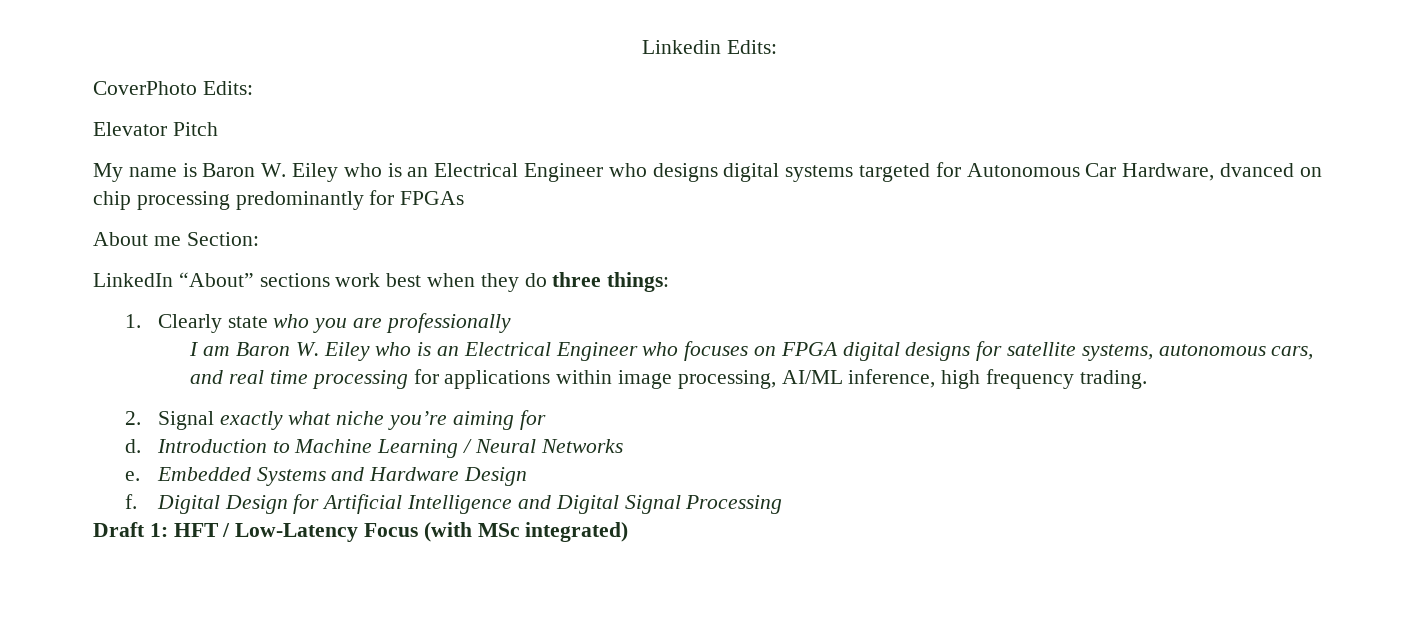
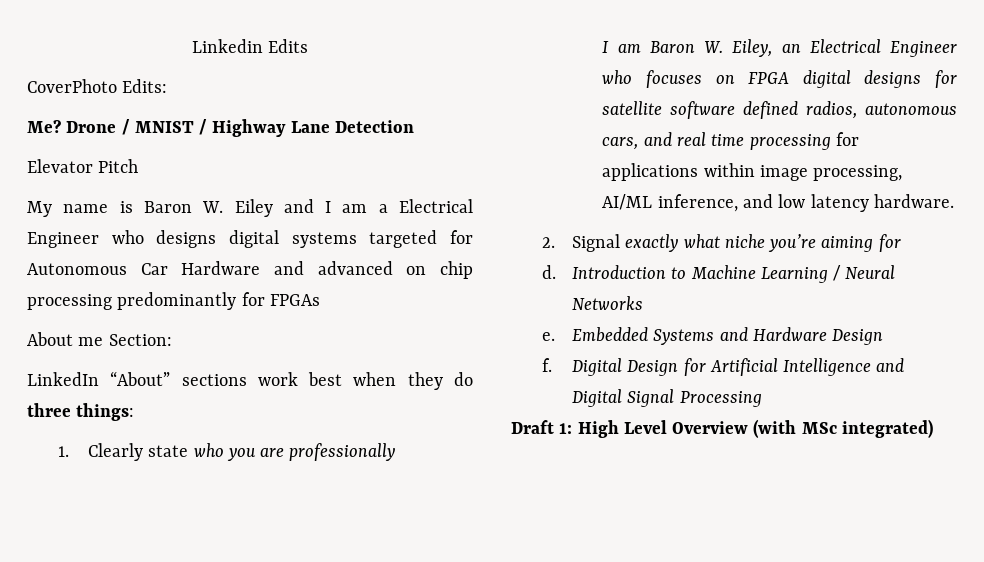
[726,40,777,54] Edits: -> [268,39,309,53] Edits
(253, 88) none -> [27,119,414,137] // Me? Drone / MNIST / Highway Lane Detection
[343,163,429,177] who is an -> [283,199,388,213] and I am a
[1122,163,1295,181] Hardware, dvanced -> [181,261,393,275] Hardware and advanced
[323,342,432,361] Eiley who is -> [732,39,773,57] Eiley,
[1081,344,1153,361] systems, -> [670,101,858,119] software defined radios,
[941,369,1147,389] high frequency trading. -> [743,194,954,212] and low latency hardware.
[173,523,419,542] HFT / Low-Latency Focus -> [577,420,749,438] High Level Overview

